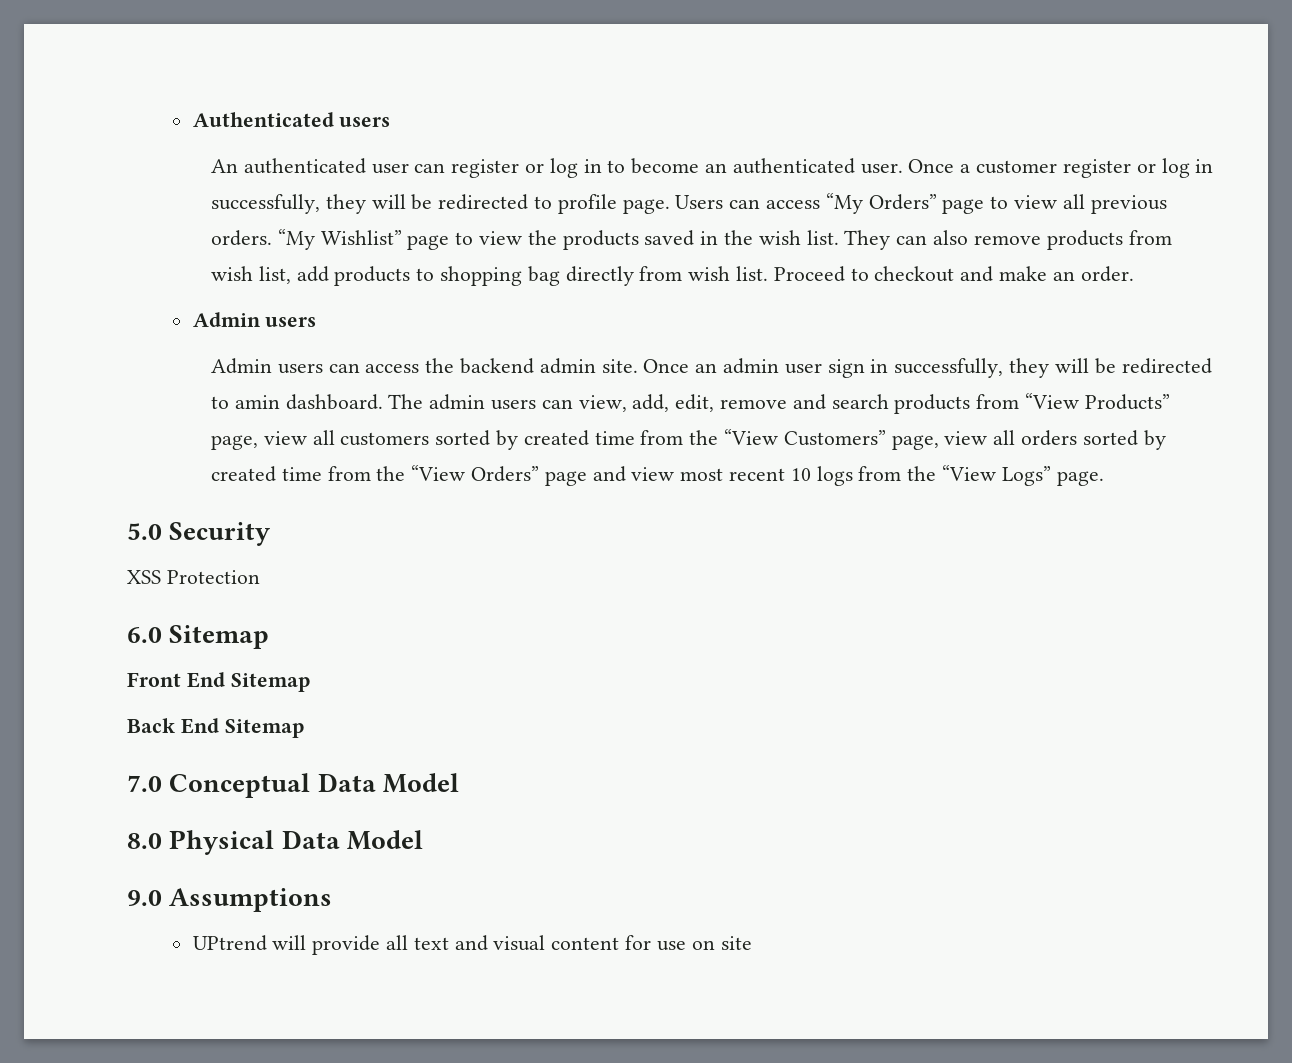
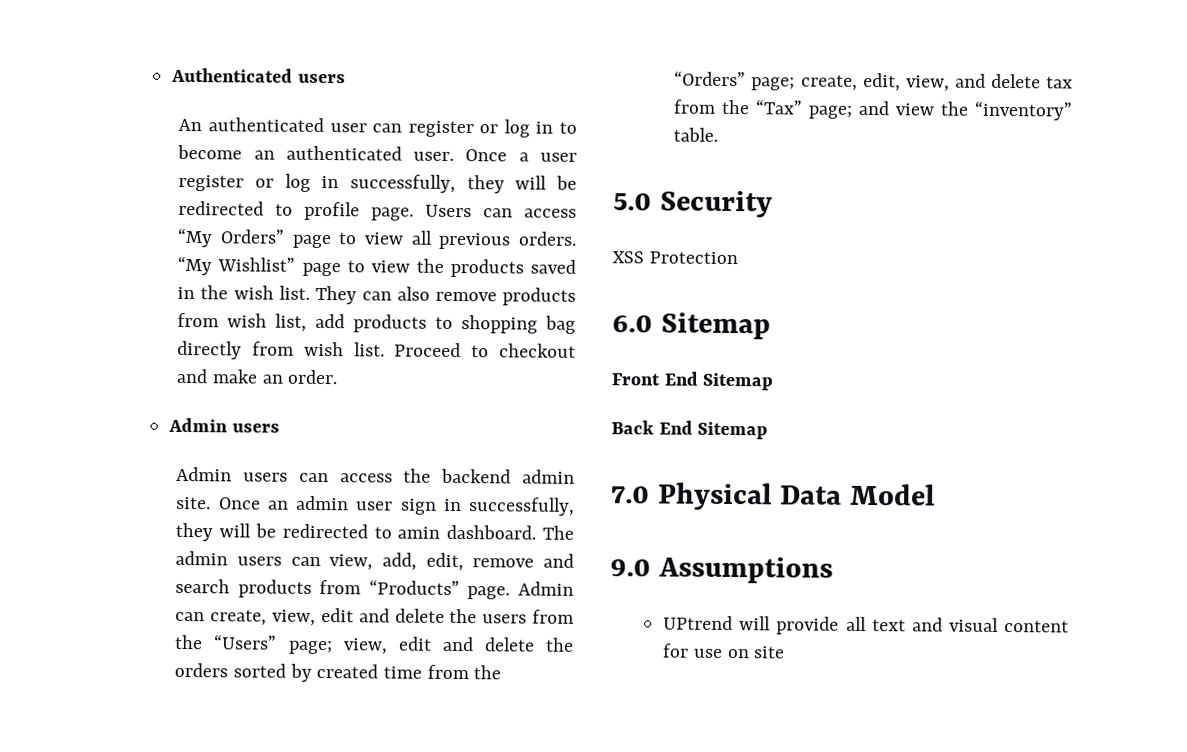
[976,160,1058,174] customer -> [540,152,577,162] user
[1025,393,1170,410] [211,429,1016,450] “View Products” page, view all customers sorted by created time from the “View Customers” page, view all -> [368,579,574,600] [175,608,574,626] [174,634,574,655] “Products” page. Admin can create, view, edit and delete the users from the “Users” page; view, edit and delete the
[411,465,1104,486] “View Orders” page and view most recent 10 logs from the “View Logs” page. -> [674,70,1073,92] [673,99,1073,121] [673,127,719,142] “Orders” page; create, edit, view, and delete tax from the “Tax” page; and view the “inventory” table.
[169,773,459,798] [127,833,162,849] Conceptual Data Model // 8.0 -> (650, 495) none

